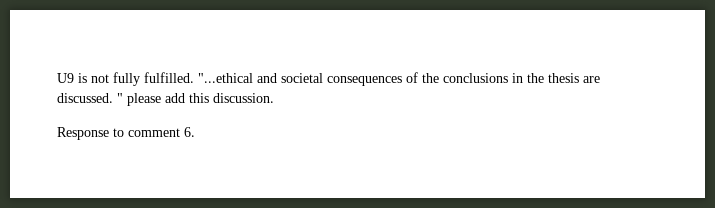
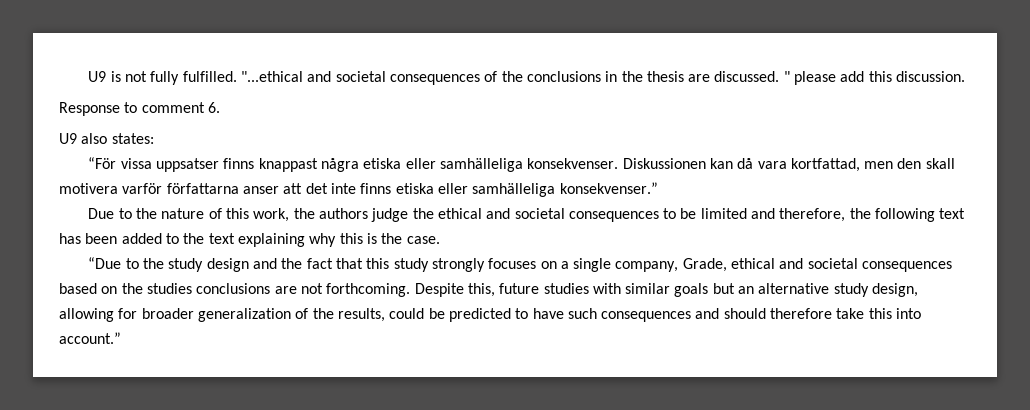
(195, 132) none -> [59,133,154,144] [88,157,955,172] [59,182,658,197] [88,208,966,222] [59,233,440,247] [88,257,953,272] [59,283,919,297] [59,308,922,322] [59,332,121,344] // U9 also states: // “För vissa uppsatser finns knappast några etiska eller samhälleliga konsekvenser. Diskussionen kan då vara kortfattad, men den skall motivera varför författarna anser att det inte finns etiska eller samhälleliga konsekvenser.” // Due to the nature of this work, the authors judge the ethical and societal consequences to be limited and therefore, the following text has been added to the text explaining why this is the case. // “Due to the study design and the fact that this study strongly focuses on a single company, Grade, ethical and societal consequences based on the studies conclusions are not forthcoming. Despite this, future studies with similar goals but an alternative study design, allowing for broader generalization of the results, could be predicted to have such consequences and should therefore take this into account.”

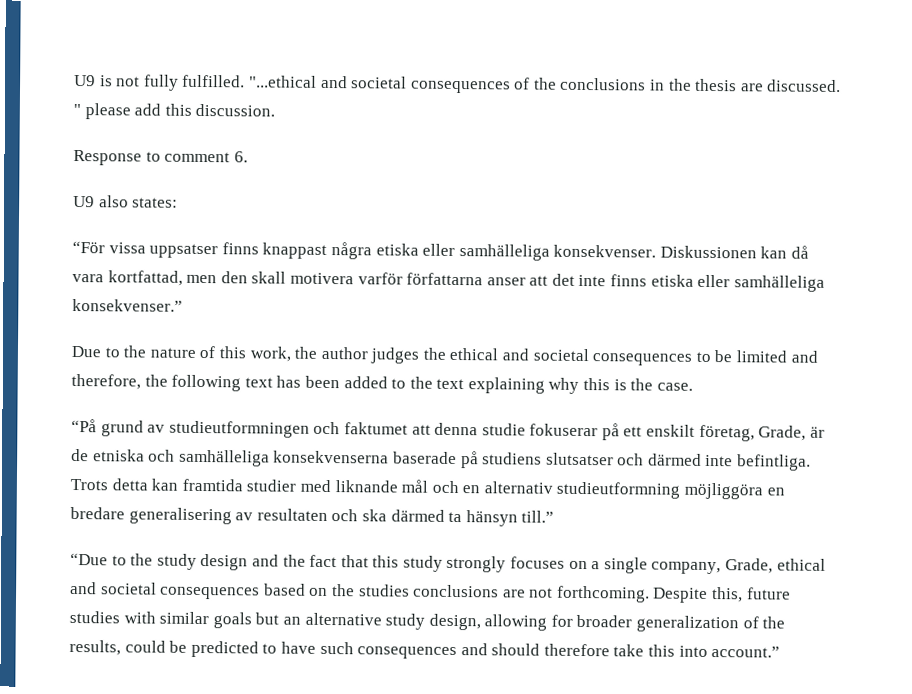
[318,208,409,222] authors judge -> [320,346,420,364] author judges
(440, 240) none -> [71,418,825,442] [71,448,812,471] [70,478,785,500] [70,506,555,527] // “På grund av studieutformningen och faktumet att denna studie fokuserar på ett enskilt företag, Grade, är de etniska och samhälleliga konsekvenserna baserade på studiens slutsatser och därmed inte befintliga. Trots detta kan framtida studier med liknande mål och en alternativ studieutformning möjliggöra en bredare generalisering av resultaten och ska därmed ta hänsyn till.”

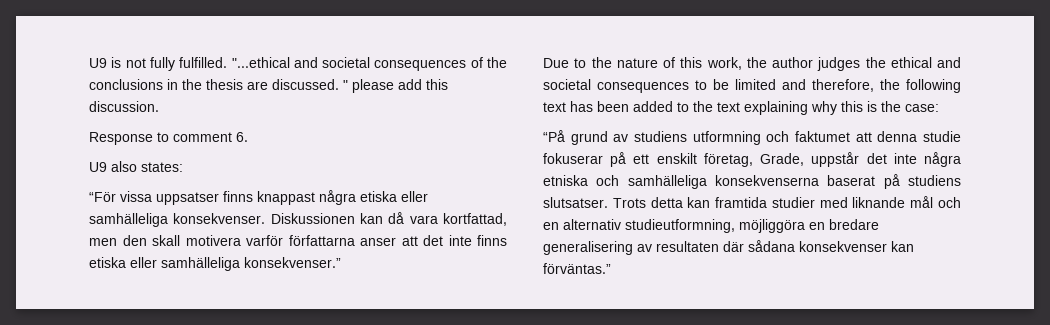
[656,382,693,391] case. -> [905,104,939,112] case:
[168,420,310,438] studieutformningen -> [634,131,761,145] studiens utformning
[809,426,825,438] [71,448,89,462] är de -> [811,152,961,167] uppstår det inte några
[392,451,457,465] baserade -> [827,175,876,186] baserat
[545,452,812,471] slutsatser och därmed inte befintliga. -> [543,197,608,208] slutsatser.
[556,481,681,499] studieutformning -> [625,219,735,233] studieutformning,
[331,509,555,527] [70,552,826,575] [70,581,791,603] [69,610,786,633] [69,639,781,660] och ska därmed ta hänsyn till.” // “Due to the study design and the fact that this study strongly focuses on a single company, Grade, ethical and societal consequences based on the studies conclusions are not forthcoming. Despite this, future studies with similar goals but an alternative study design, allowing for broader generalization of the results, could be predicted to have such consequences and should therefore take this into account.” -> [723,240,914,252] [543,263,611,274] där sådana konsekvenser kan förväntas.”

